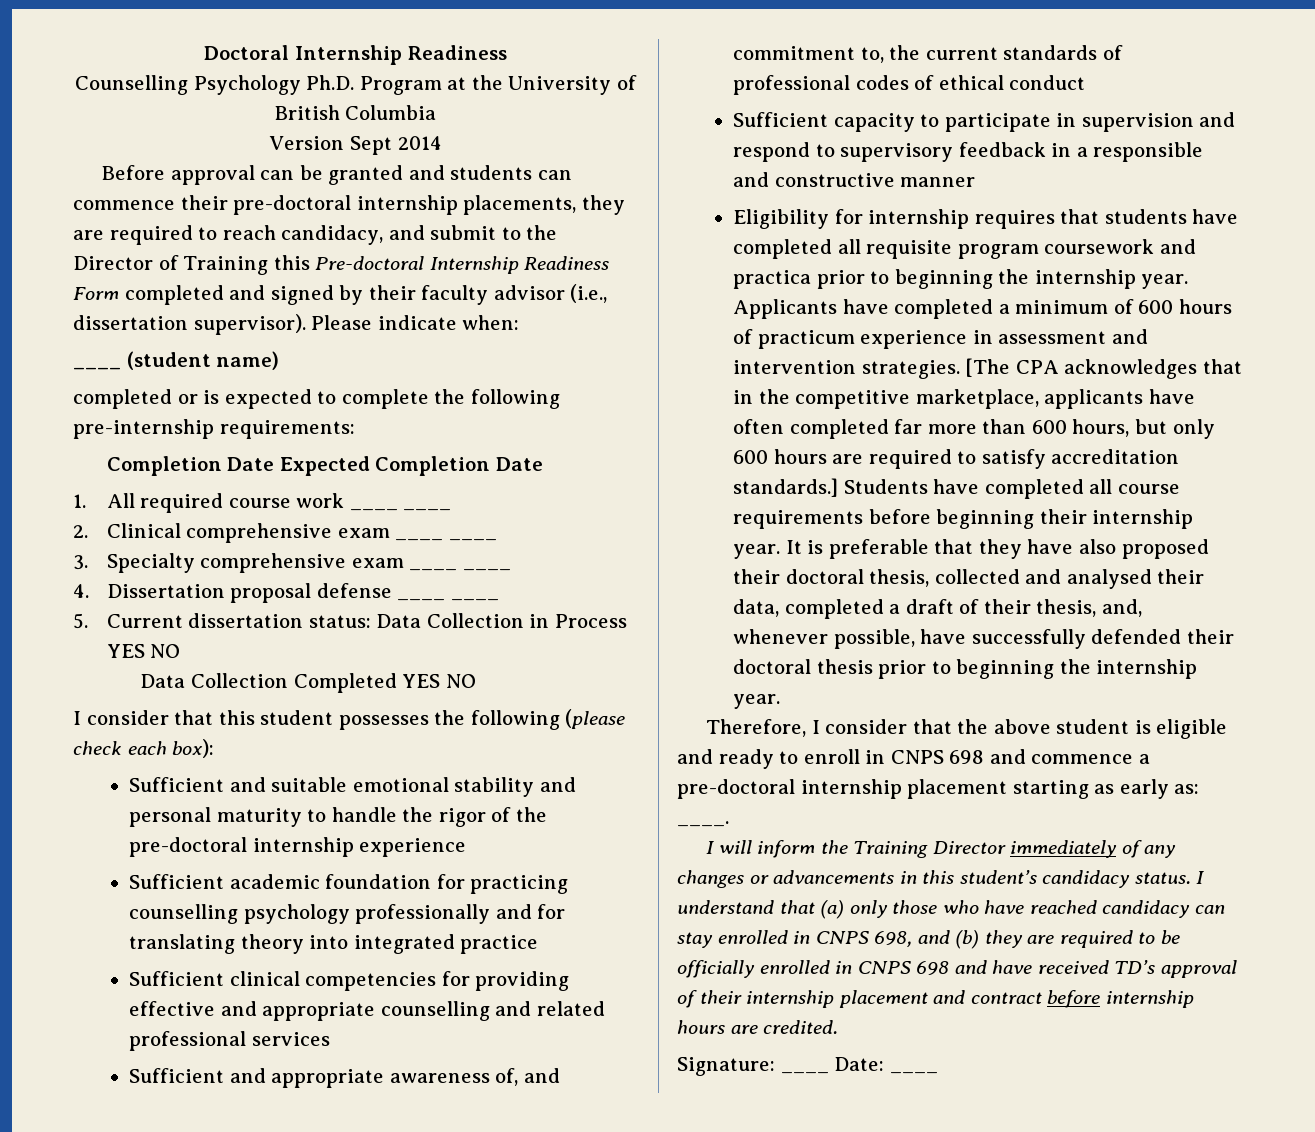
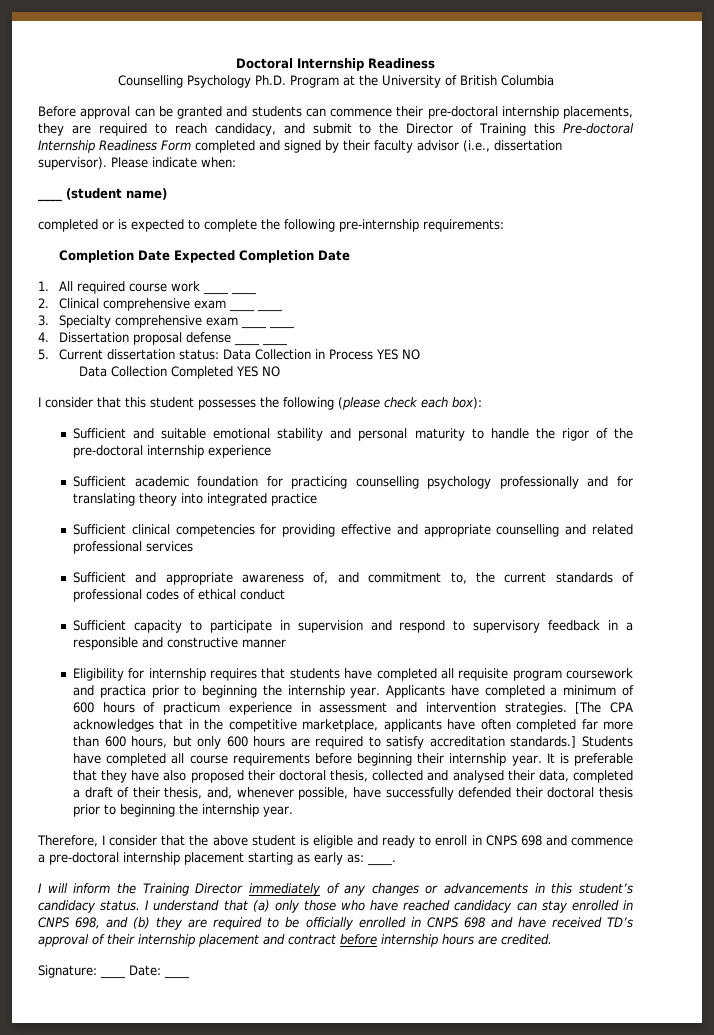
[269,136,442,155] // Version Sept 2014 -> (554, 80) none

